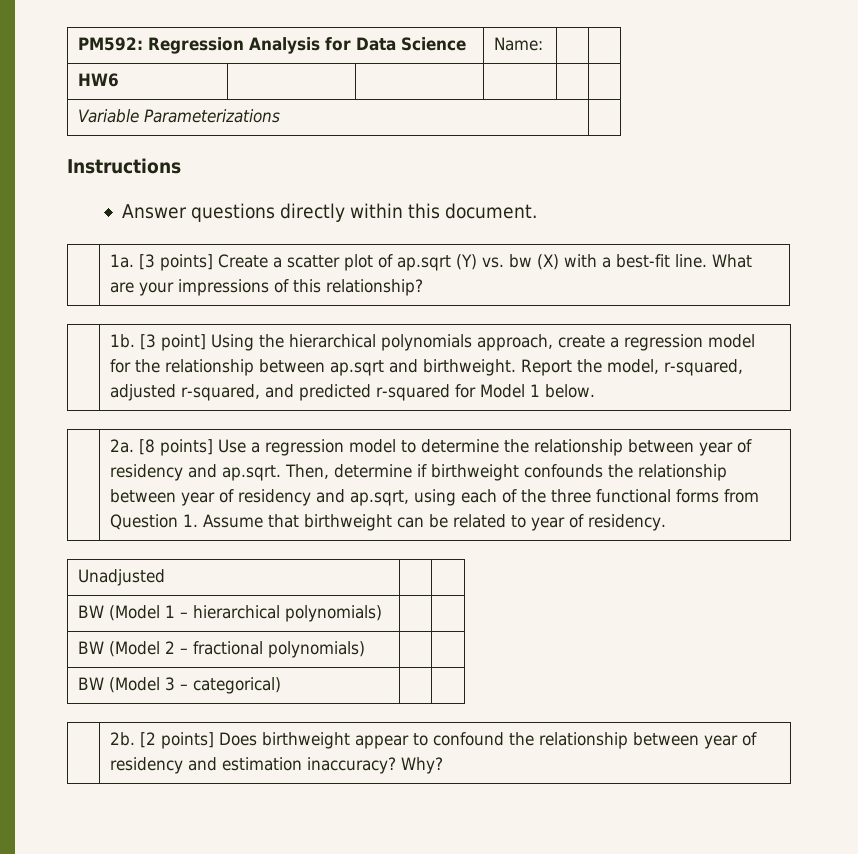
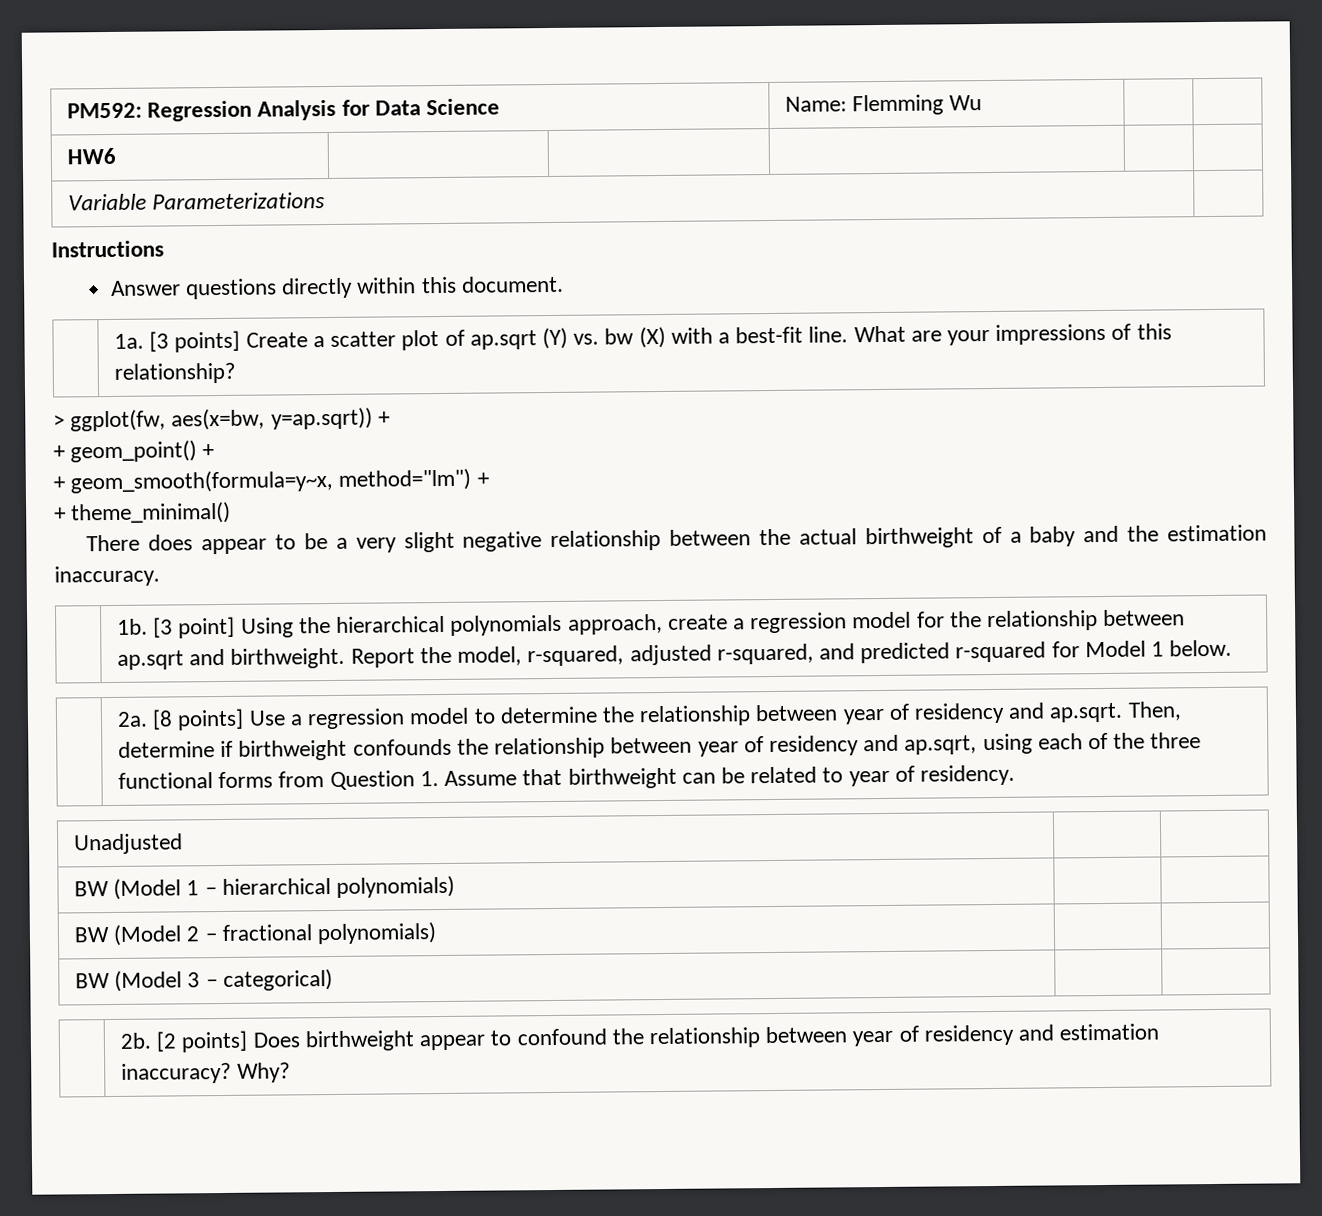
(544, 44) none -> [852,94,983,116] Flemming Wu
(424, 287) none -> [53,407,390,432] [53,440,215,463] [53,468,489,494] [54,501,232,525] [86,524,1267,555] [54,565,160,587] // > ggplot(fw, aes(x=bw, y=ap.sqrt)) + // + geom_point() + // + geom_smooth(formula=y~x, method="lm") + // + theme_minimal() // There does appear to be a very slight negative relationship between the actual birthweight of a baby and the estimation inaccuracy.

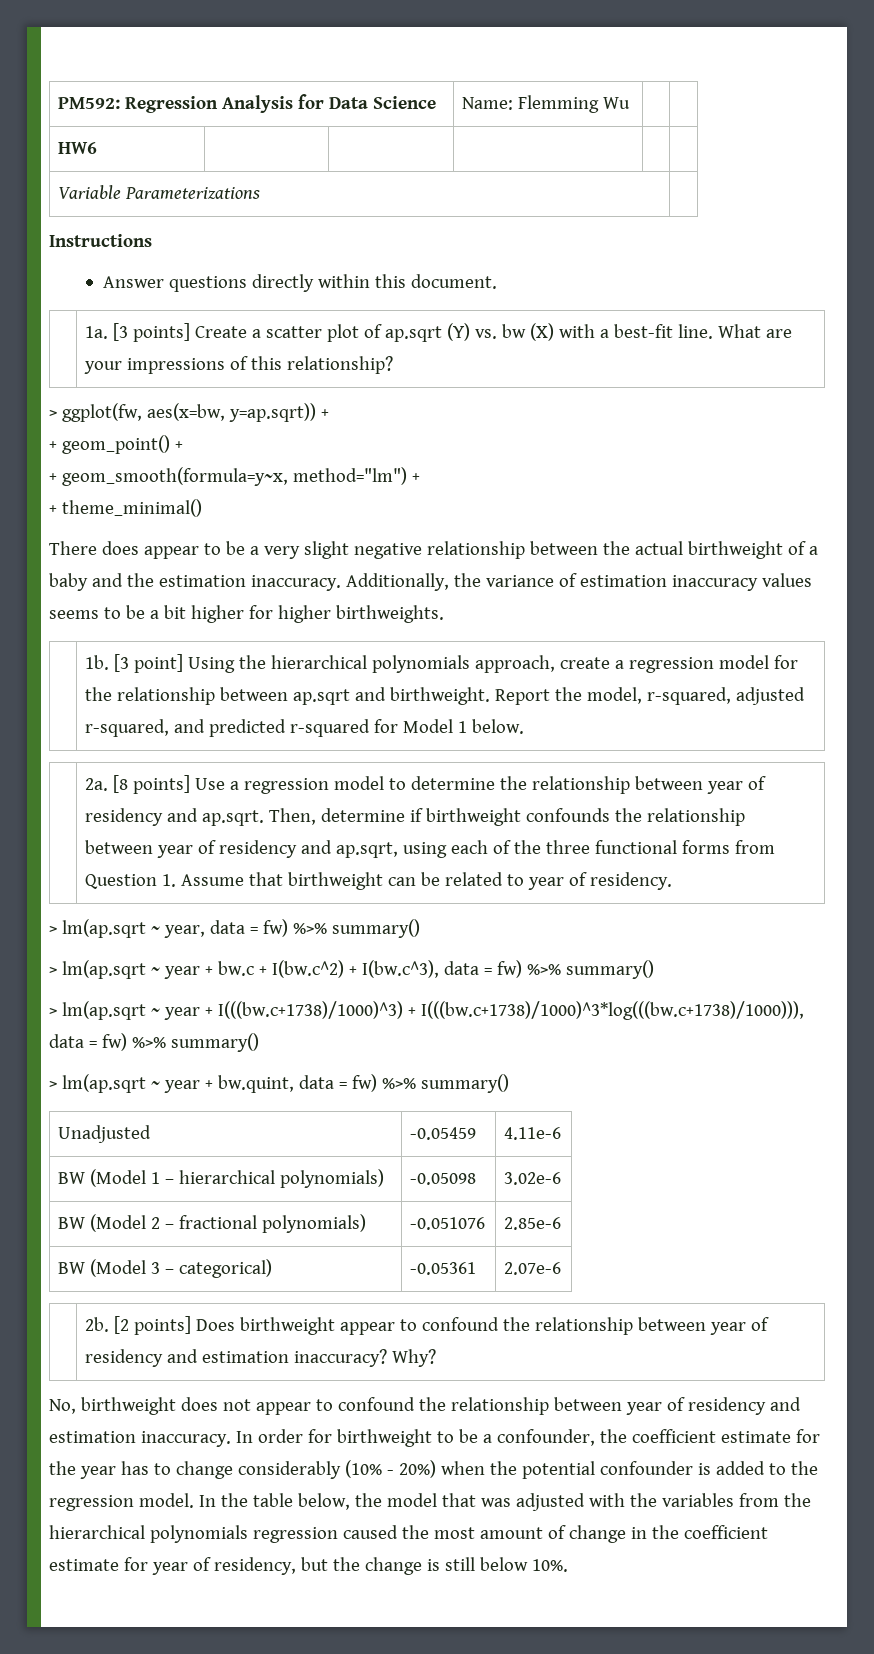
(160, 576) none -> [345,573,812,591] [49,605,444,623] Additionally, the variance of estimation inaccuracy values seems to be a bit higher for higher birthweights.
(1015, 775) none -> [49,919,420,938] [49,960,654,979] [49,1001,804,1020] [49,1033,259,1052] [49,1074,509,1093] // > lm(ap.sqrt ~ year, data = fw) %>% summary() // > lm(ap.sqrt ~ year + bw.c + I(bw.c^2) + I(bw.c^3), data = fw) %>% summary() // > lm(ap.sqrt ~ year + I(((bw.c+1738)/1000)^3) + I(((bw.c+1738)/1000)^3*log(((bw.c+1738)/1000))), data = fw) %>% summary() // > lm(ap.sqrt ~ year + bw.quint, data = fw) %>% summary()
(184, 844) | -> [410,1127,477,1140] [504,1127,562,1140] -0.05459 | 4.11e-6
(456, 886) | -> [410,1173,477,1185] [504,1172,562,1185] -0.05098 | 3.02e-6
(438, 933) | -> [410,1217,486,1230] [504,1217,562,1230] -0.051076 | 2.85e-6
(333, 979) | -> [410,1262,477,1275] [504,1262,562,1275] -0.05361 | 2.07e-6
(292, 1072) none -> [49,1397,801,1415] [49,1429,820,1447] [49,1460,818,1479] [49,1493,811,1511] [49,1525,768,1543] [49,1557,568,1575] // No, birthweight does not appear to confound the relationship between year of residency and estimation inaccuracy. In order for birthweight to be a confounder, the coefficient estimate for the year has to change considerably (10% - 20%) when the potential confounder is added to the regression model. In the table below, the model that was adjusted with the variables from the hierarchical polynomials regression caused the most amount of change in the coefficient estimate for year of residency, but the change is still below 10%.

